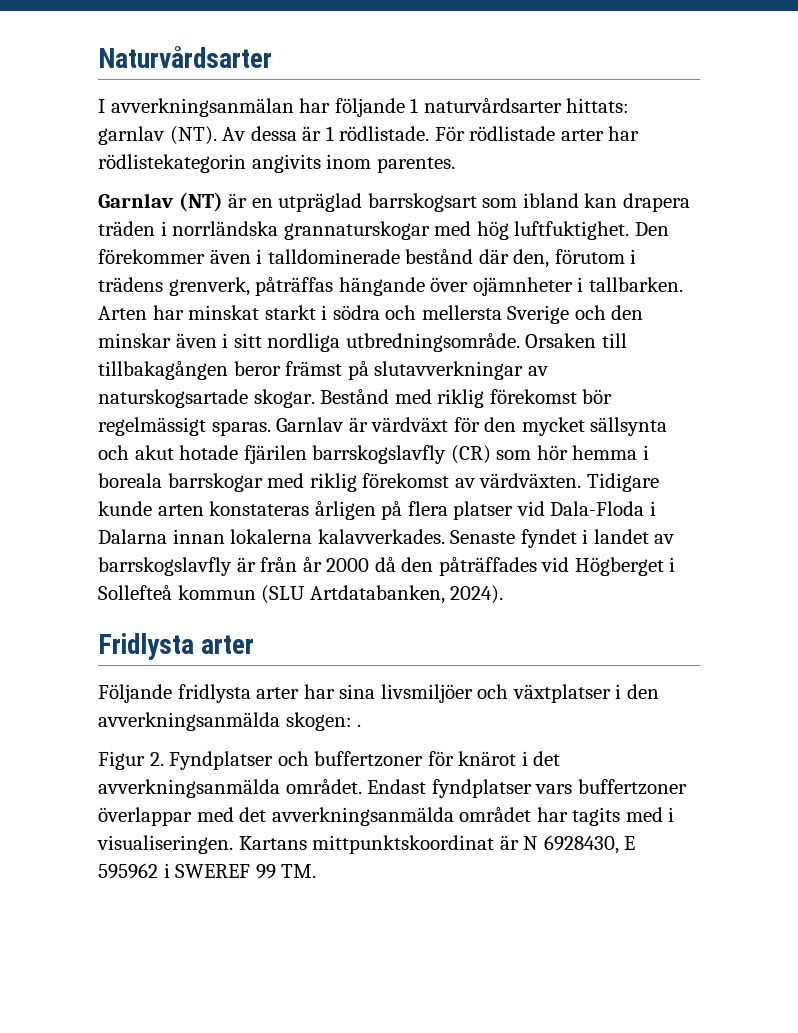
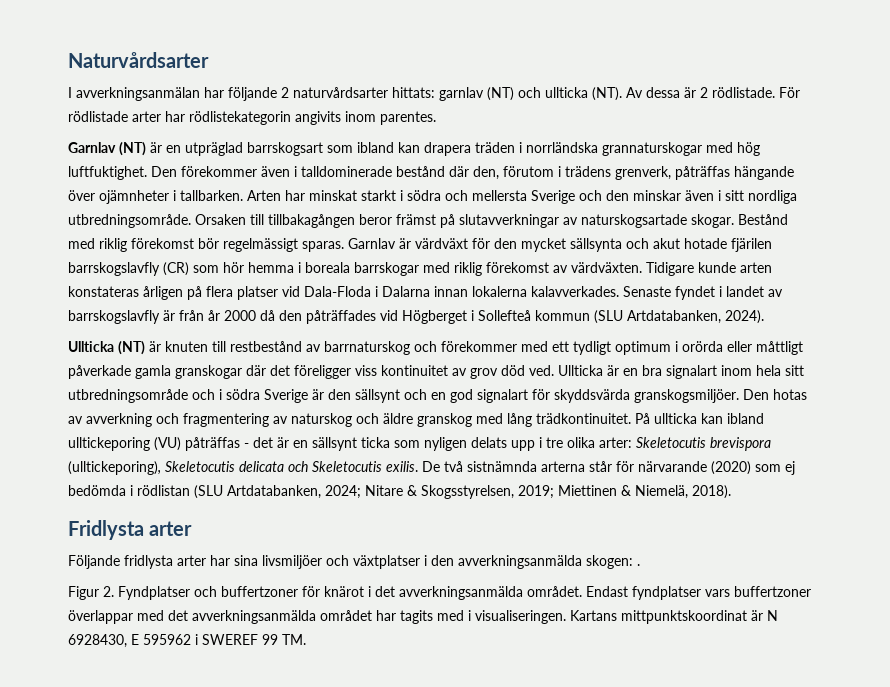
[410,98,419,113] 1 -> [281,87,289,98] 2
(164, 135) none -> [487,87,588,101] (NT) och ullticka
[325,126,334,141] 1 -> [700,87,708,98] 2
(504, 594) none -> [68,341,803,355] [68,365,804,379] [68,389,807,403] [68,413,764,427] [68,437,771,451] [68,461,795,475] [68,485,731,499] // Ullticka (NT) är knuten till restbestånd av barrnaturskog och förekommer med ett tydligt optimum i orörda eller måttligt påverkade gamla granskogar där det föreligger viss kontinuitet av grov död ved. Ullticka är en bra signalart inom hela sitt utbredningsområde och i södra Sverige är den sällsynt och en god signalart för skyddsvärda granskogsmiljöer. Den hotas av avverkning och fragmentering av naturskog och äldre granskog med lång trädkontinuitet. På ullticka kan ibland ulltickeporing (VU) påträffas - det är en sällsynt ticka som nyligen delats upp i tre olika arter: Skeletocutis brevispora (ulltickeporing), Skeletocutis delicata och Skeletocutis exilis. De två sistnämnda arterna står för närvarande (2020) som ej bedömda i rödlistan (SLU Artdatabanken, 2024; Nitare & Skogsstyrelsen, 2019; Miettinen & Niemelä, 2018).

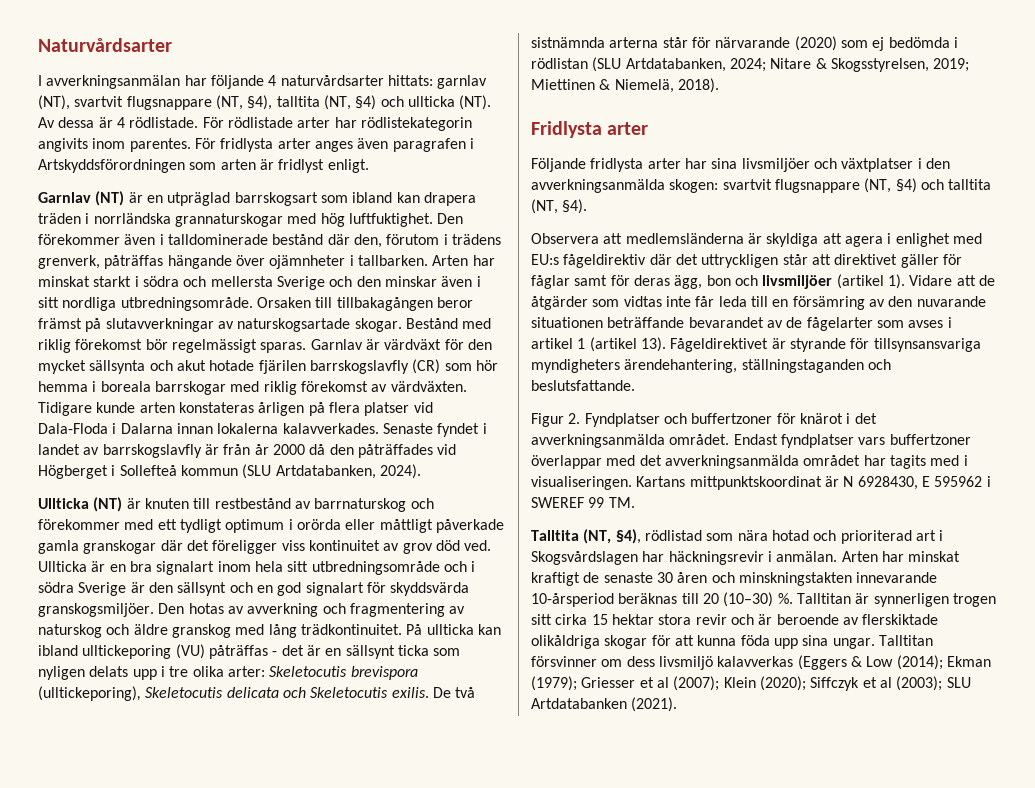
[281,87,289,98] 2 -> [268,75,277,86] 4
[487,87,514,101] (NT) -> [38,95,377,110] (NT), svartvit flugsnappare (NT, §4), talltita (NT, §4)
[700,87,708,98] 2 -> [116,117,125,128] 4
(436, 118) none -> [194,138,474,152] [38,159,369,173] För fridlysta arter anges även paragrafen i Artskyddsförordningen som arten är fridlyst enligt.
[637,564,640,566] . -> [722,178,992,193] [531,199,588,214] [531,233,982,247] [531,254,962,268] [531,274,995,289] [531,296,986,310] [531,317,952,331] [531,337,981,352] [531,359,891,373] [531,380,635,391] svartvit flugsnappare (NT, §4) och talltita (NT, §4). // Observera att medlemsländerna är skyldiga att agera i enlighet med EU:s fågeldirektiv där det uttryckligen står att direktivet gäller för fåglar samt för deras ägg, bon och livsmiljöer (artikel 1). Vidare att de åtgärder som vidtas inte får leda till en försämring av den nuvarande situationen beträffande bevarandet av de fågelarter som avses i artikel 1 (artikel 13). Fågeldirektivet är styrande för tillsynsansvariga myndigheters ärendehantering, ställningstaganden och beslutsfattande.
(306, 639) none -> [531,529,944,544] [531,551,961,565] [531,572,938,586] [531,592,996,607] [531,614,939,625] [531,635,933,649] [531,655,991,670] [531,676,971,691] [531,697,678,712] // Talltita (NT, §4), rödlistad som nära hotad och prioriterad art i Skogsvårdslagen har häckningsrevir i anmälan. Arten har minskat kraftigt de senaste 30 åren och minskningstakten innevarande 10-årsperiod beräknas till 20 (10–30) %. Talltitan är synnerligen trogen sitt cirka 15 hektar stora revir och är beroende av flerskiktade olikåldriga skogar för att kunna föda upp sina ungar. Talltitan försvinner om dess livsmiljö kalavverkas (Eggers & Low (2014); Ekman (1979); Griesser et al (2007); Klein (2020); Siffczyk et al (2003); SLU Artdatabanken (2021).

